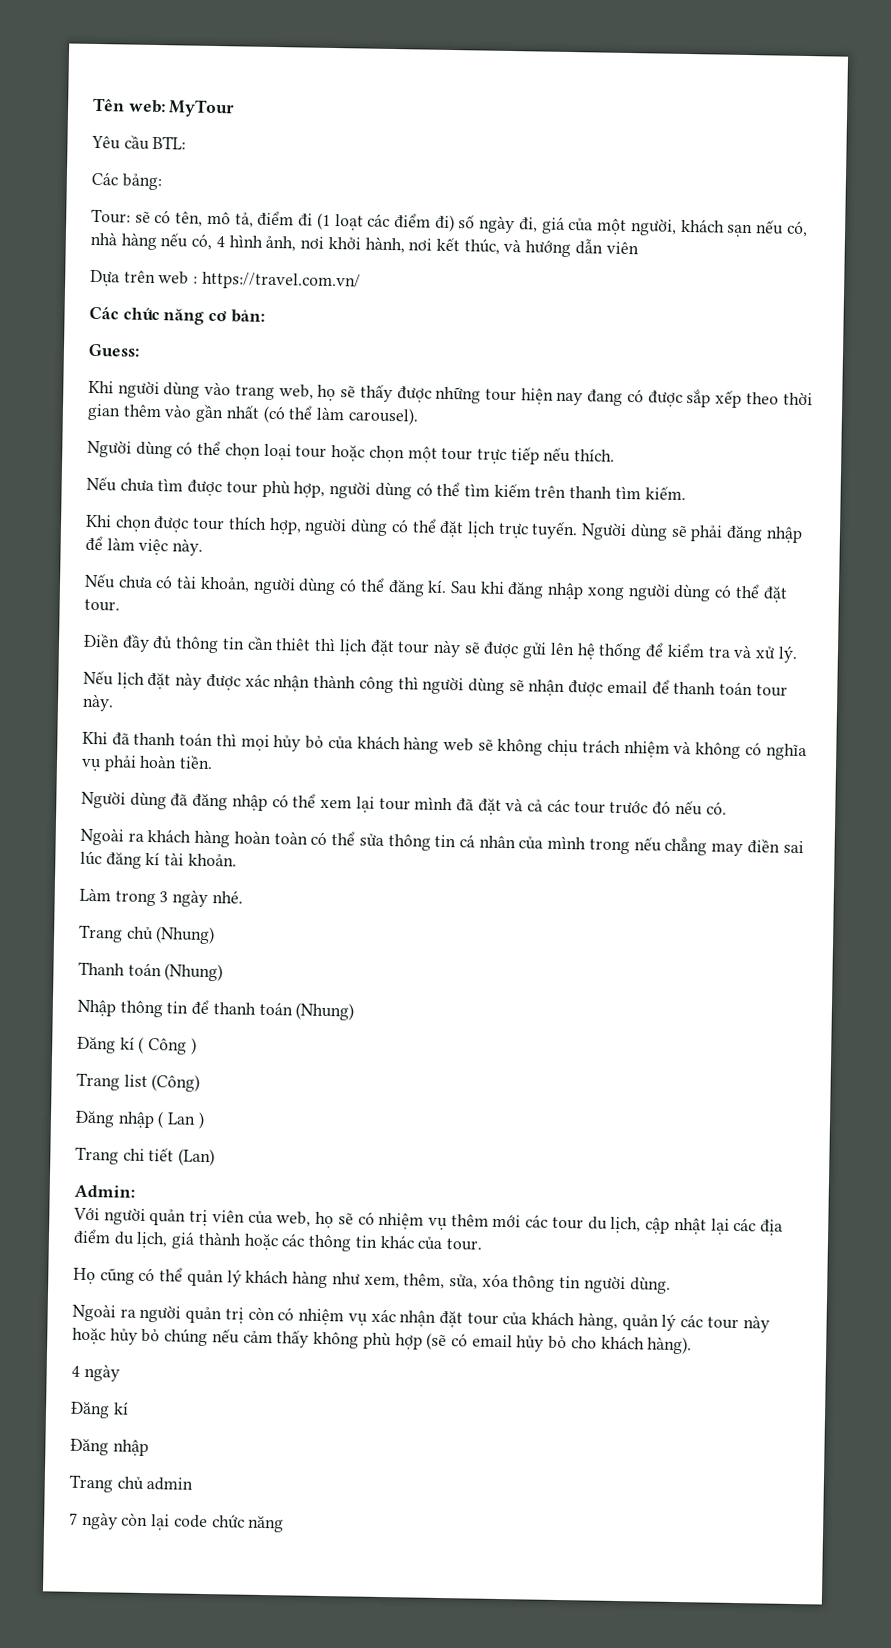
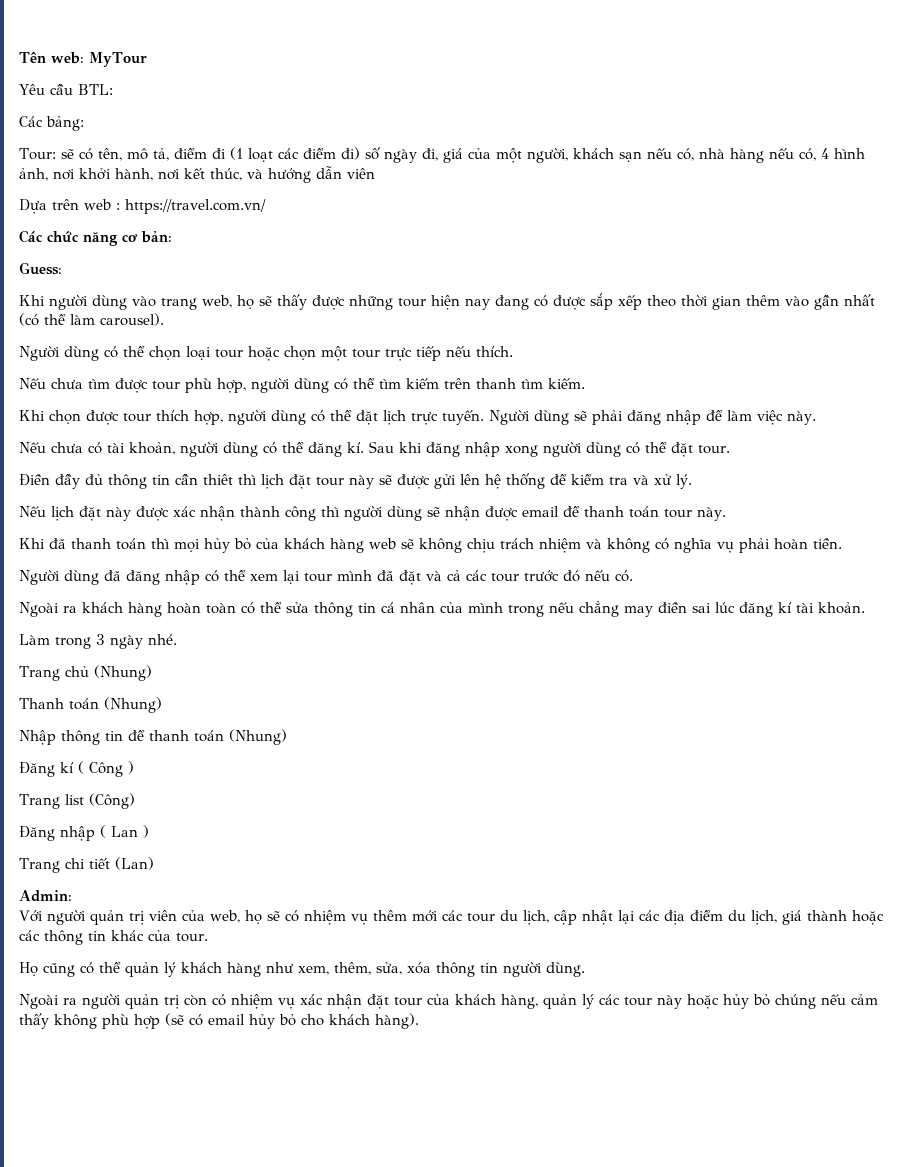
[71,1363,120,1382] [70,1401,129,1419] [70,1438,149,1457] [69,1474,194,1493] [69,1511,285,1533] // 4 ngày // Đăng kí // Đăng nhập // Trang chủ admin // 7 ngày còn lại code chức năng -> (419, 1021) none

